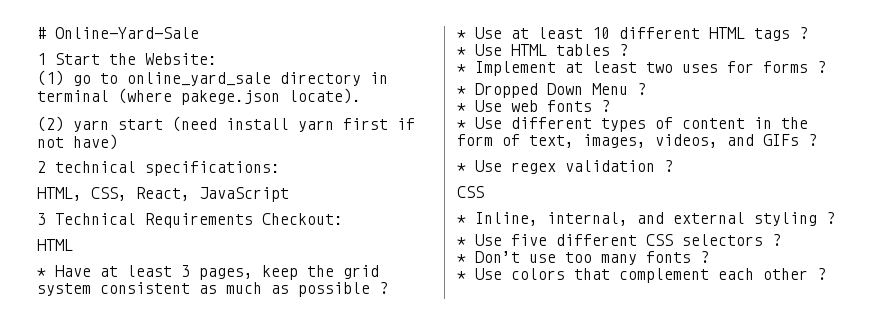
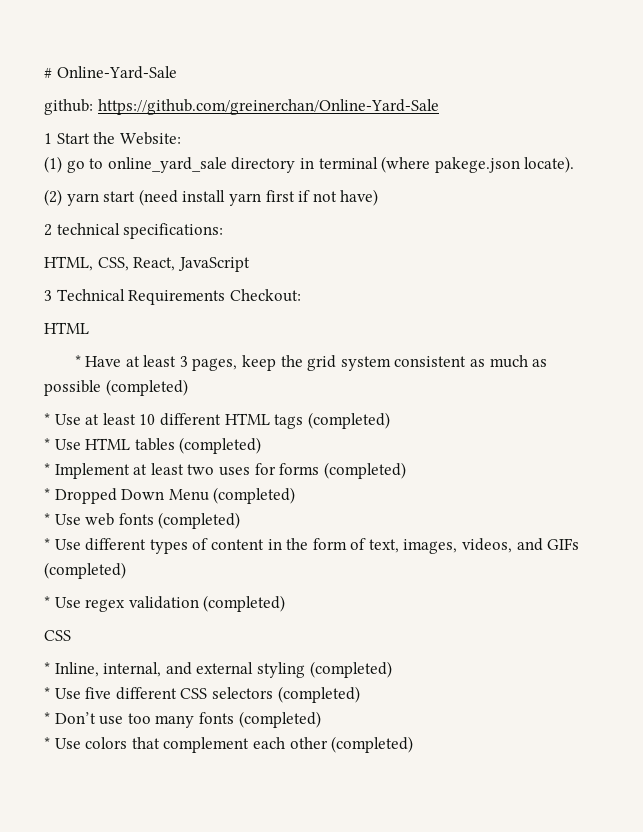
(199, 33) none -> [44,99,439,115] // github: https://github.com/greinerchan/Online-Yard-Sale
[379,282,388,294] ? -> [105,379,188,396] (completed)
[799,27,808,39] ? -> [307,412,390,429] (completed)
[619,44,628,56] ? -> [179,437,262,454] (completed)
[817,61,826,73] ? -> [323,462,406,479] (completed)
[637,83,646,95] ? -> [213,487,296,504] (completed)
[601,100,610,112] ? -> [158,512,241,529] (completed)
[808,134,817,146] ? -> [44,562,126,579] (completed)
[664,160,673,172] ? -> [203,595,286,612] (completed)
[826,212,835,224] ? -> [309,661,392,678] (completed)
[772,234,781,246] ? -> [277,686,360,703] (completed)
[700,251,709,263] ? -> [238,711,321,728] (completed)
[817,268,826,280] ? -> [331,736,414,753] (completed)

